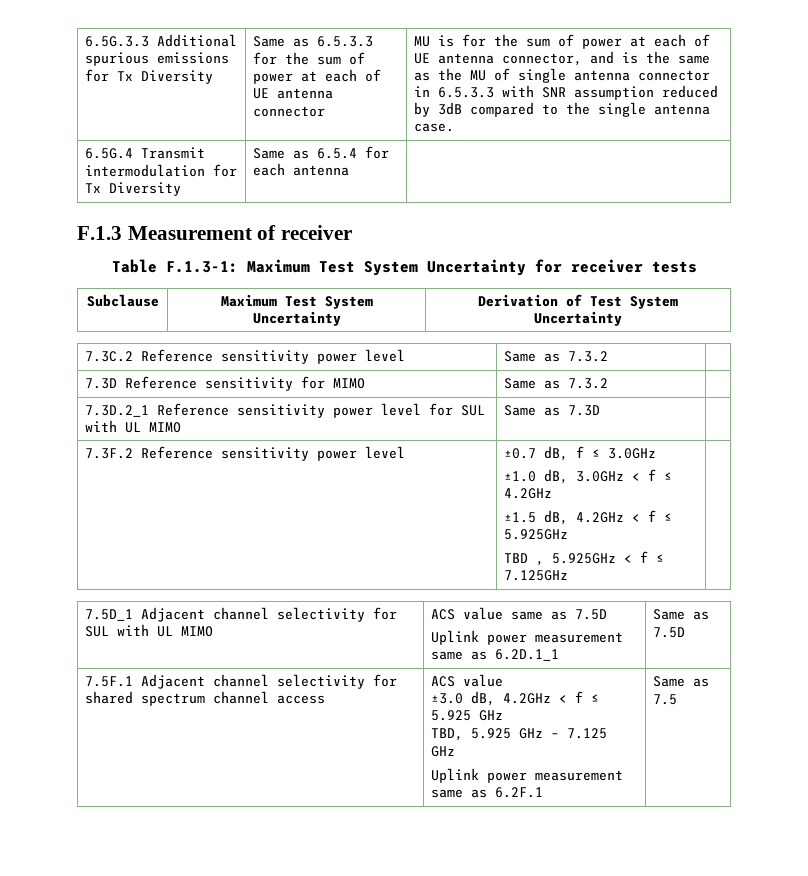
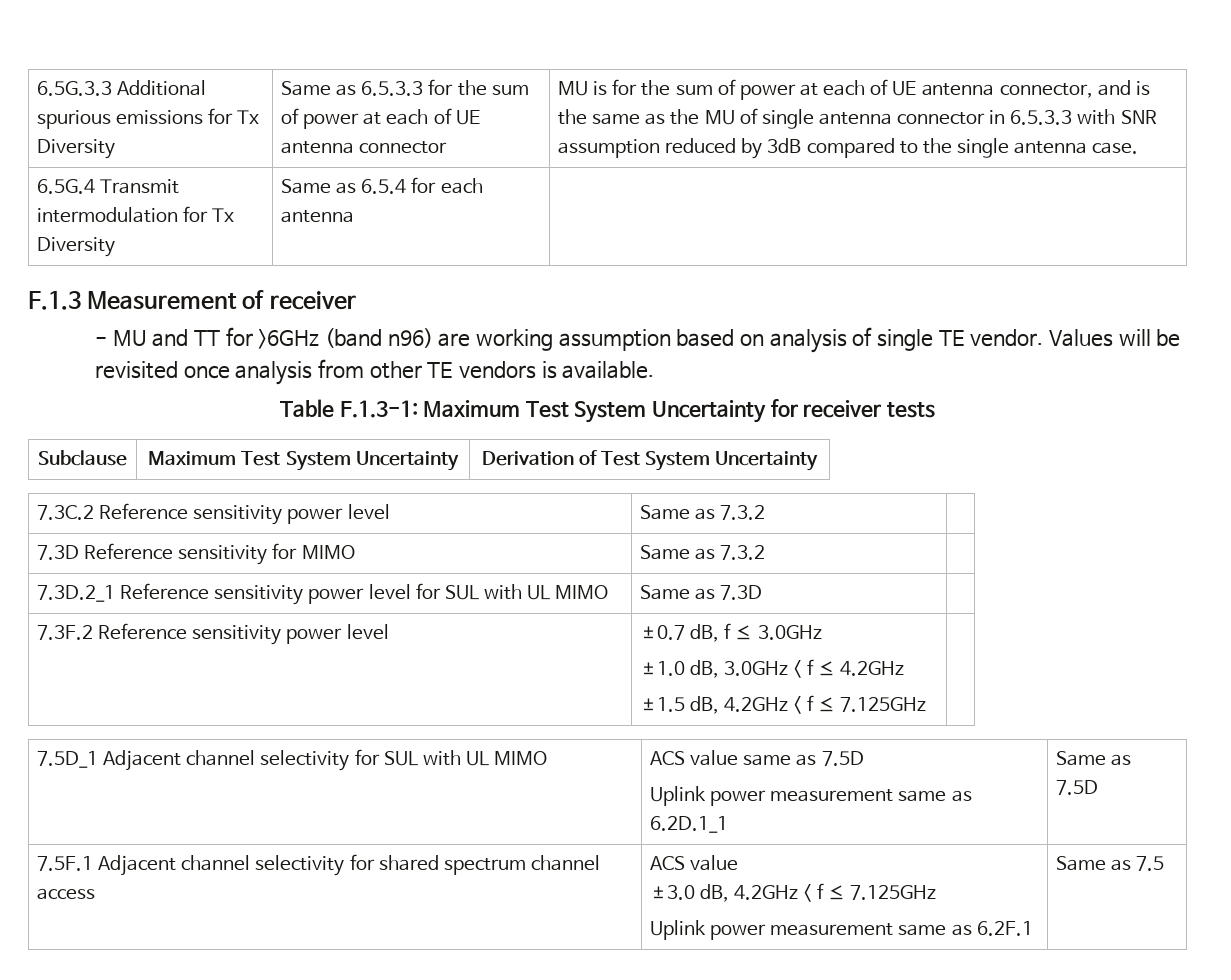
(353, 232) none -> [94,327,1181,353] [94,359,655,385] // - MU and TT for >6GHz (band n96) are working assumption based on analysis of single TE vendor. Values will be revisited once analysis from other TE vendors is available.
[504,529,569,540] [504,551,665,566] 5.925GHz // TBD , 5.925GHz < f ≤ -> (835, 704) none
[431,710,504,721] [431,728,608,741] [431,746,456,757] 5.925 GHz // TBD, 5.925 GHz – 7.125 GHz -> [849,885,936,900] 7.125GHz

